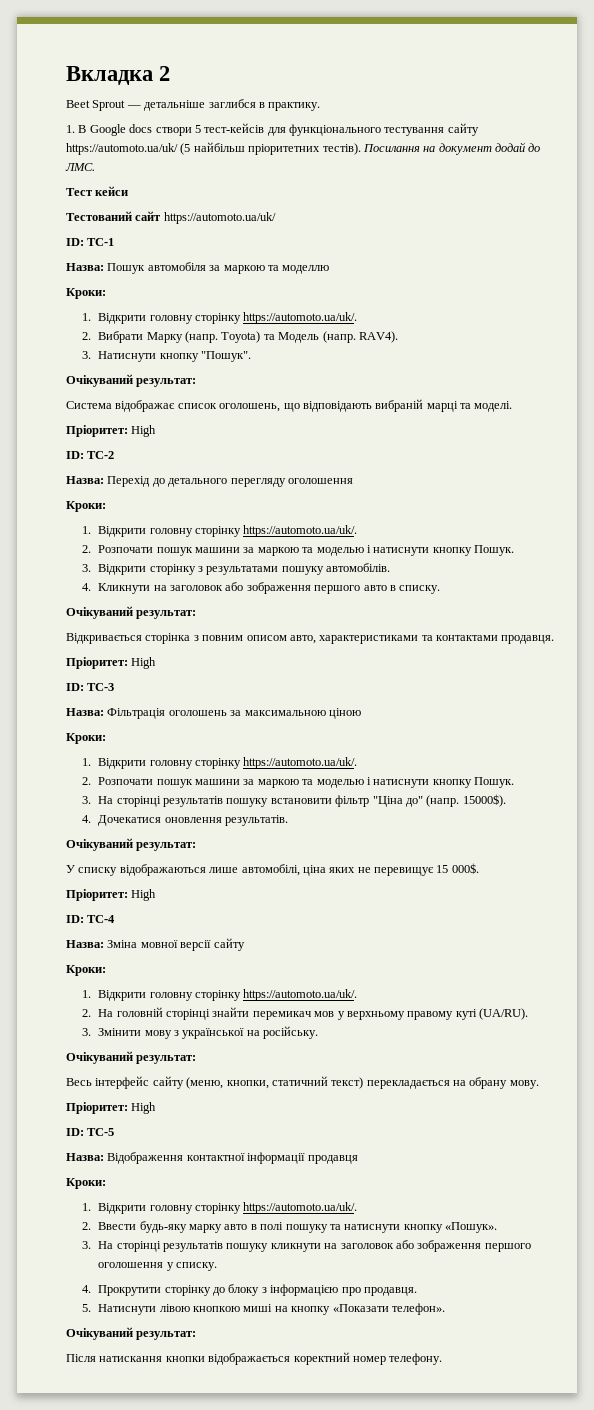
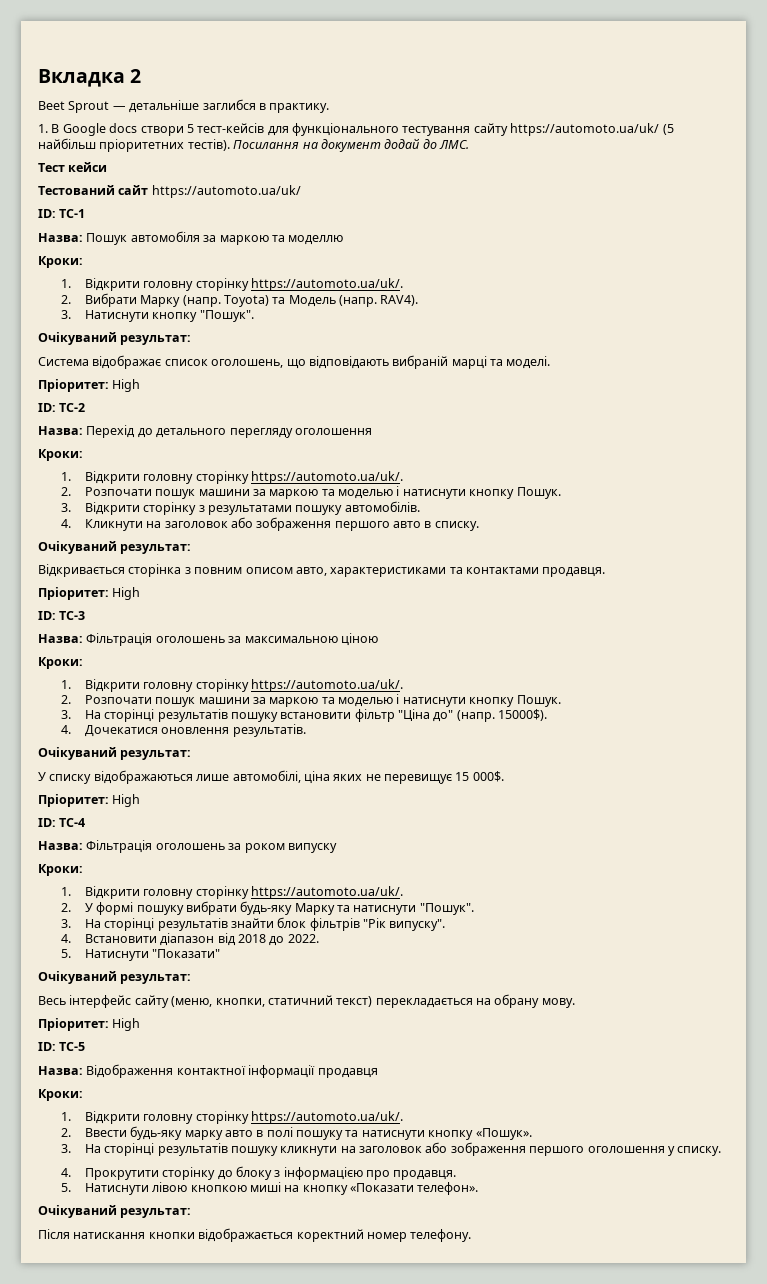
[107,938,245,951] [66,965,106,976] [82,989,358,1001] [82,1007,528,1020] [82,1026,319,1039] Зміна мовної версії сайту // Кроки: // 1. Відкрити головну сторінку https://automoto.ua/uk/. // 2. На головній сторінці знайти перемикач мов у верхньому правому куті (UA/RU). // 3. Змінити мову з української на російську. -> [86,840,337,853] [38,864,83,876] [61,886,403,899] [61,901,474,915] [61,917,446,931] [61,933,319,946] [61,949,221,961] Фільтрація оголошень за роком випуску // Кроки: // 1. Відкрити головну сторінку https://automoto.ua/uk/. // 2. У формі пошуку вибрати будь-яку Марку та натиснути "Пошук". // 3. На сторінці результатів знайти блок фільтрів "Рік випуску". // 4. Встановити діапазон від 2018 до 2022. // 5. Натиснути "Показати"

